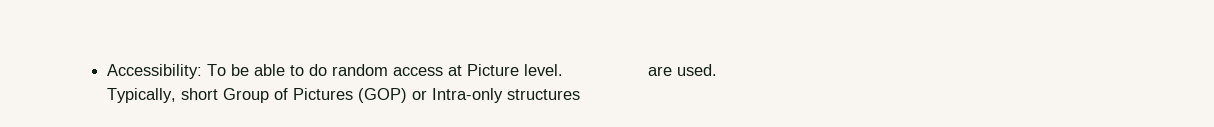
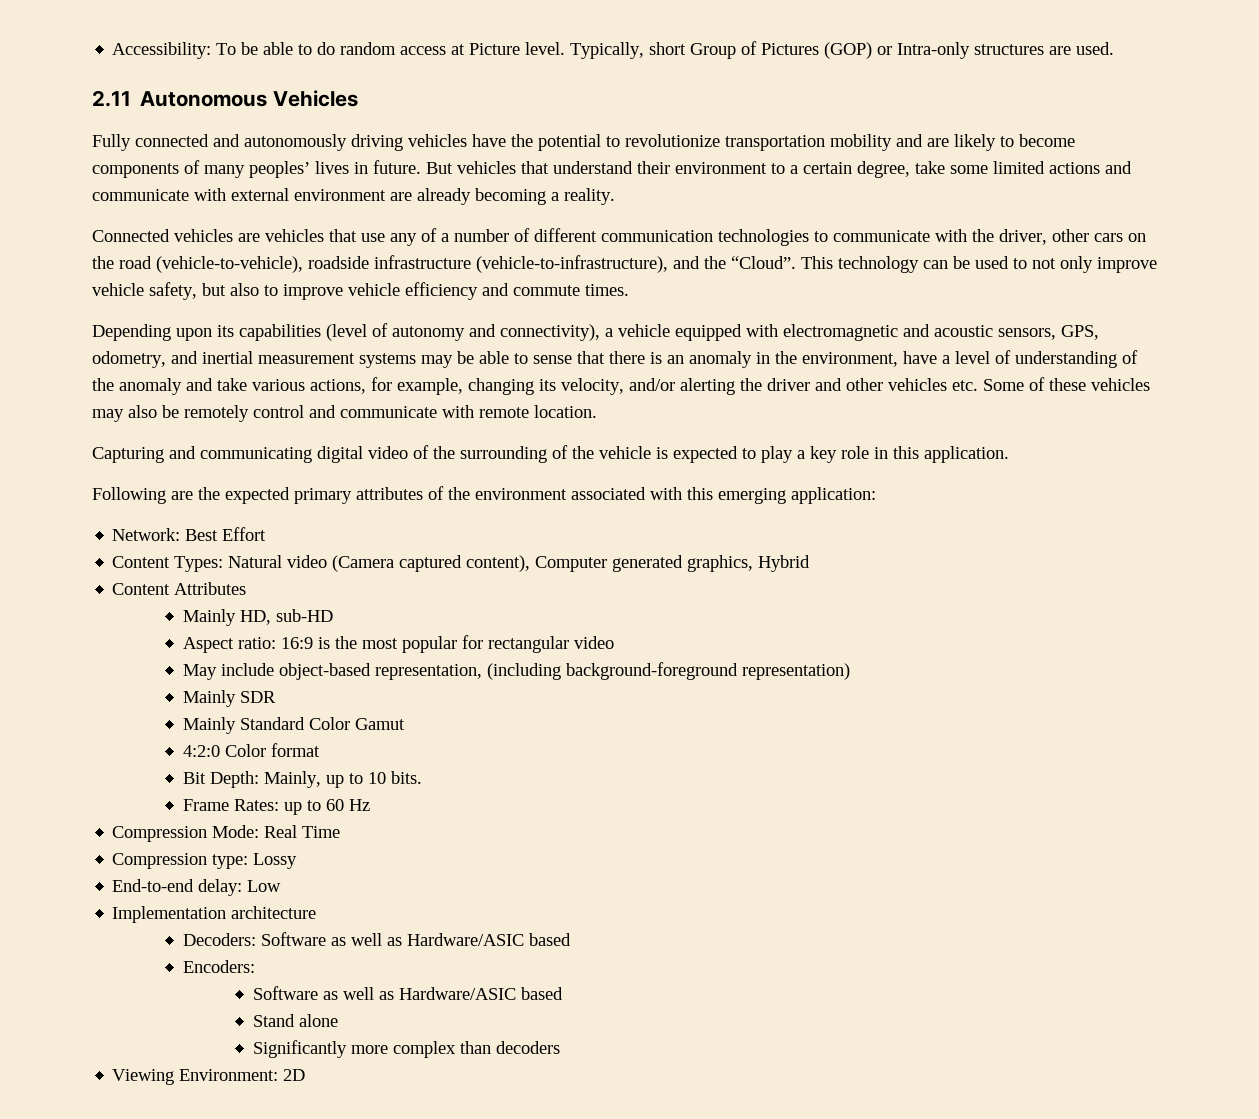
(718, 70) none -> [92,90,358,107] [92,134,1075,151] [92,160,1132,178] [92,188,615,205] [92,228,1146,246] [92,255,1157,273] [92,282,629,300] [92,323,1099,341] [92,350,1138,368] [92,377,1150,395] [92,405,597,422] [92,445,1009,463] [92,486,876,504] [112,527,267,541] [112,555,811,572] [112,582,247,595] [182,609,333,626] [182,635,614,653] [182,662,850,680] [182,690,276,707] [182,717,405,734] [182,743,320,757] [182,771,422,788] [182,799,370,815] [112,825,341,842] [112,853,298,869] [112,879,282,896] [112,906,317,923] [182,932,571,946] [182,960,255,973] [252,986,563,1000] [252,1014,338,1027] [252,1040,560,1058] [112,1069,306,1085] // 2.11 Autonomous Vehicles // Fully connected and autonomously driving vehicles have the potential to revolutionize transportation mobility and are likely to become components of many peoples’ lives in future. But vehicles that understand their environment to a certain degree, take some limited actions and communicate with external environment are already becoming a reality. // Connected vehicles are vehicles that use any of a number of different communication technologies to communicate with the driver, other cars on the road (vehicle-to-vehicle), roadside infrastructure (vehicle-to-infrastructure), and the “Cloud”. This technology can be used to not only improve vehicle safety, but also to improve vehicle efficiency and commute times. // Depending upon its capabilities (level of autonomy and connectivity), a vehicle equipped with electromagnetic and acoustic sensors, GPS, odometry, and inertial measurement systems may be able to sense that there is an anomaly in the environment, have a level of understanding of the anomaly and take various actions, for example, changing its velocity, and/or alerting the driver and other vehicles etc. Some of these vehicles may also be remotely control and communicate with remote location. // Capturing and communicating digital video of the surrounding of the vehicle is expected to play a key role in this application. // Following are the expected primary attributes of the environment associated with this emerging application: // Network: Best Effort // Content Types: Natural video (Camera captured content), Computer generated graphics, Hybrid // Content Attributes // Mainly HD, sub-HD // Aspect ratio: 16:9 is the most popular for rectangular video // May include object-based representation, (including background-foreground representation) // Mainly SDR // Mainly Standard Color Gamut // 4:2:0 Color format // Bit Depth: Mainly, up to 10 bits. // Frame Rates: up to 60 Hz // Compression Mode: Real Time // Compression type: Lossy // End-to-end delay: Low // Implementation architecture // Decoders: Software as well as Hardware/ASIC based // Encoders: // Software as well as Hardware/ASIC based // Stand alone // Significantly more complex than decoders // Viewing Environment: 2D

